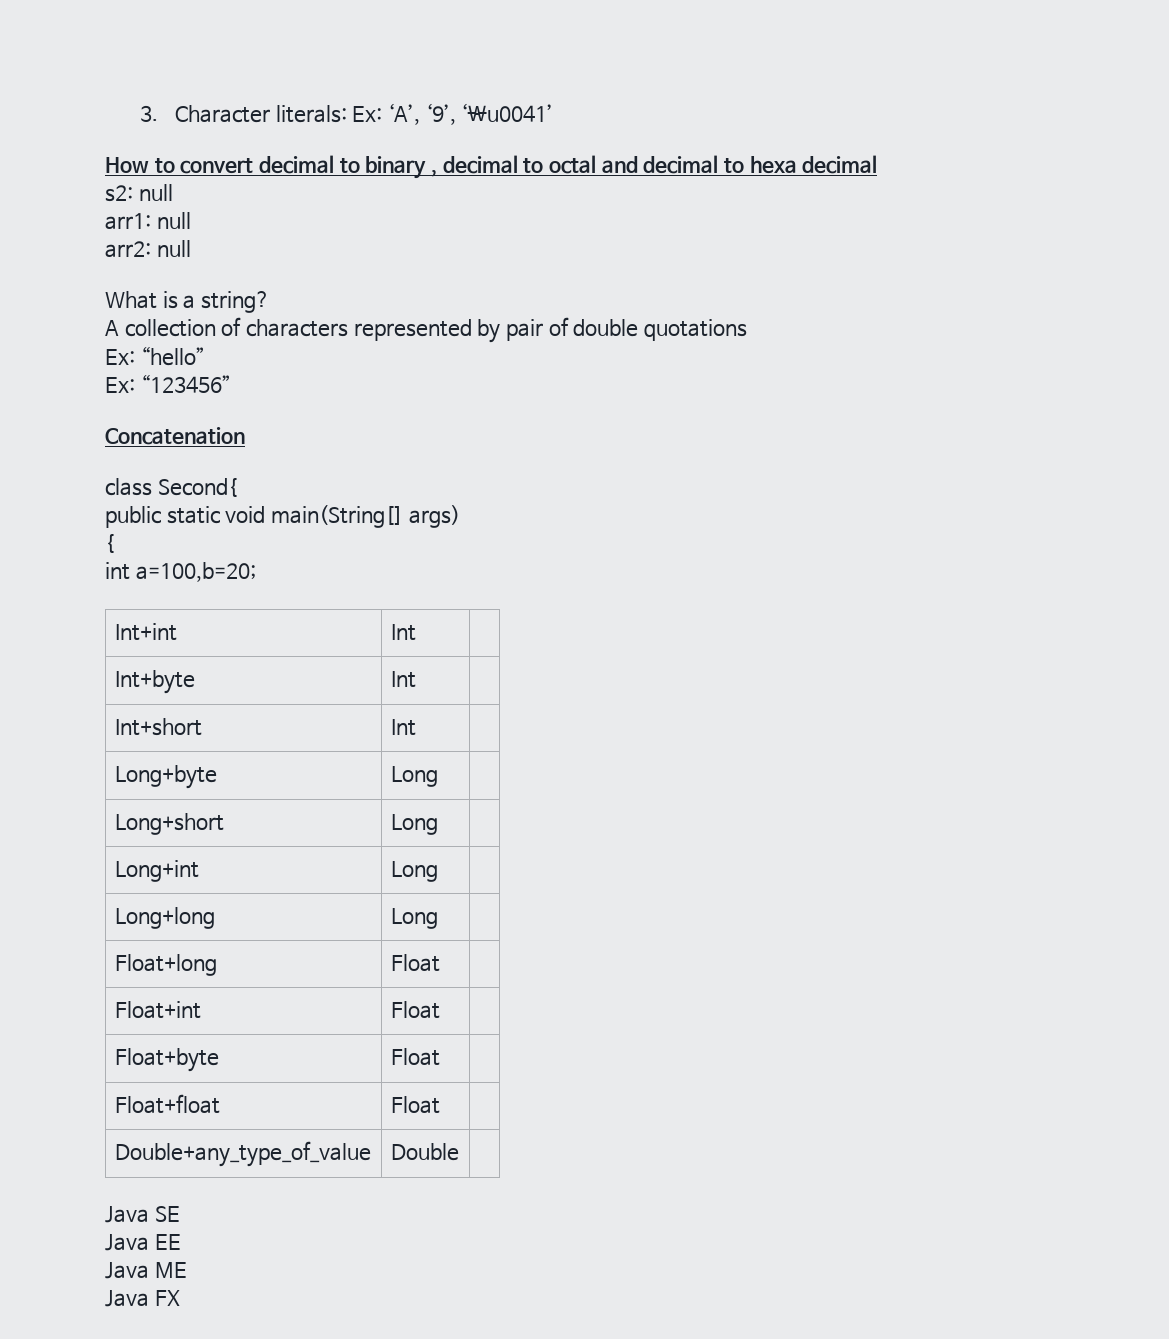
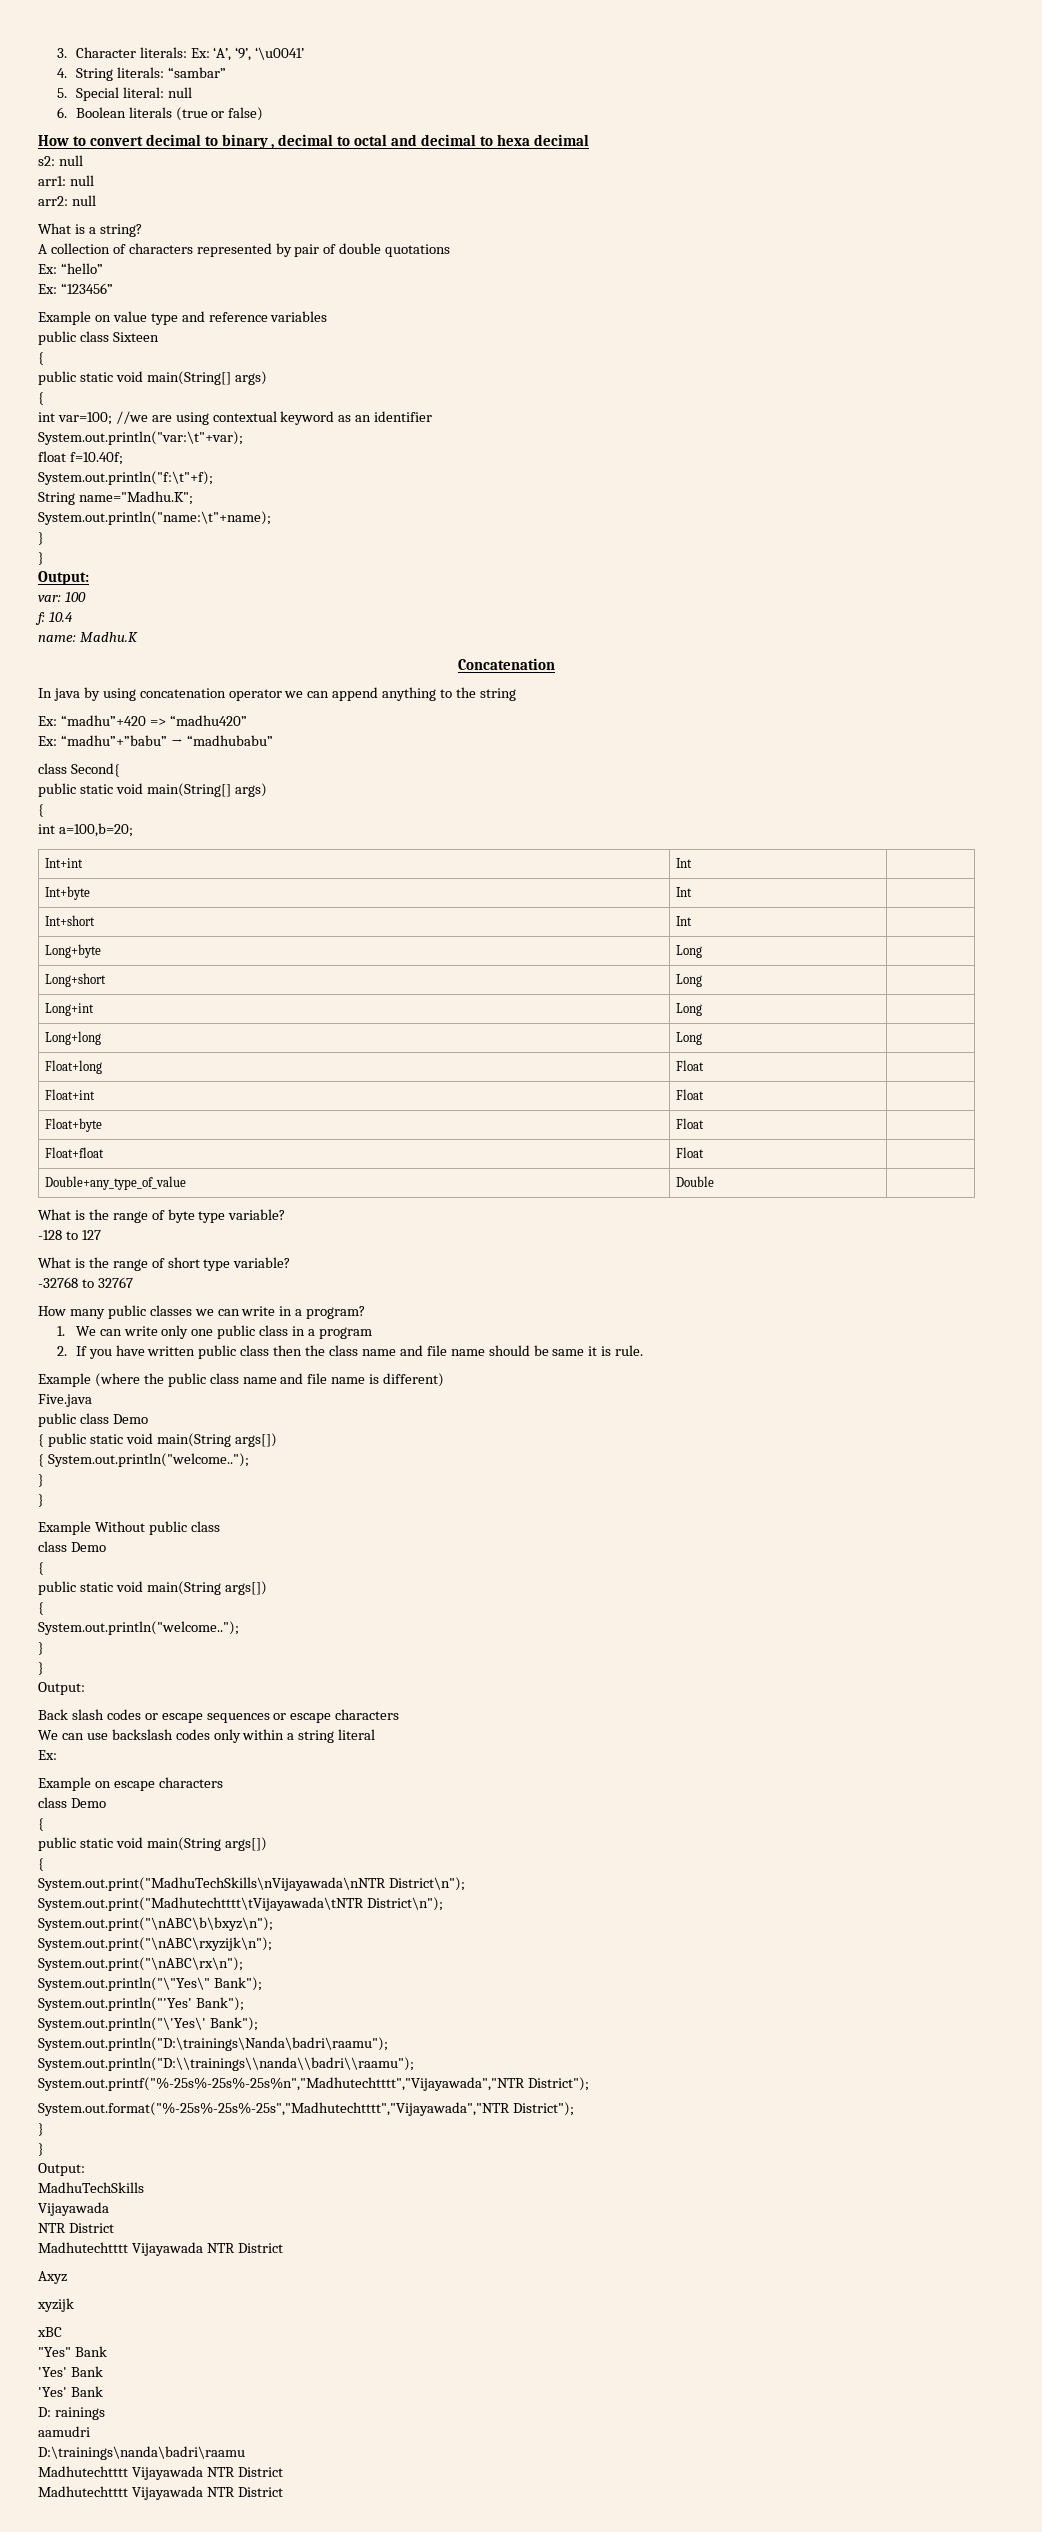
(554, 112) none -> [56,67,226,81] [56,87,192,101] [56,107,264,121] // 4. String literals: “sambar” // 5. Special literal: null // 6. Boolean literals (true or false)
[105,427,245,445] Concatenation -> [38,311,328,325] [38,331,159,345] [38,352,44,365] [38,371,267,385] [38,392,44,405] [38,411,433,425] [38,431,243,445] [38,451,123,465] [38,471,213,485] [38,491,193,505] [38,511,271,525] [38,532,44,545] [38,552,44,565] [38,571,89,585] [38,592,86,602] [35,612,73,625] [38,632,138,642] [458,658,555,670] [38,687,516,701] [38,715,247,726] [38,735,273,746] Example on value type and reference variables // public class Sixteen // { // public static void main(String[] args) // { // int var=100; //we are using contextual keyword as an identifier // System.out.println("var:\t"+var); // float f=10.40f; // System.out.println("f:\t"+f); // String name="Madhu.K"; // System.out.println("name:\t"+name); // } // } // Output: // var: 100 // f: 10.4 // name: Madhu.K // Concatenation // In java by using concatenation operator we can append anything to the string // Ex: “madhu”+420 => “madhu420” // Ex: “madhu”+”babu” → “madhubabu”
[105,1206,180,1223] [105,1234,181,1251] [105,1262,187,1279] [105,1290,180,1307] Java SE // Java EE // Java ME // Java FX -> [38,1209,286,1223] [38,1230,101,1240] [38,1257,291,1271] [38,1277,133,1288] [38,1305,366,1319] [56,1325,372,1339] [56,1345,644,1359] [38,1373,445,1387] [38,1394,92,1407] [38,1413,148,1427] [38,1433,277,1447] [38,1453,249,1467] [38,1474,44,1487] [38,1494,44,1507] [38,1521,220,1535] [38,1541,106,1552] [38,1562,44,1575] [38,1581,267,1595] [38,1602,44,1615] [38,1621,239,1635] [38,1642,44,1655] [38,1662,44,1675] [38,1682,85,1695] [38,1709,400,1723] [38,1729,376,1743] [38,1750,57,1760] [38,1777,223,1791] [38,1797,106,1808] [38,1818,44,1831] [38,1837,267,1851] [38,1858,44,1871] [38,1877,465,1891] [38,1897,443,1911] [38,1917,273,1931] [38,1937,272,1951] [38,1957,243,1971] [38,1977,262,1991] [38,1997,244,2011] [38,2017,258,2031] [38,2037,388,2051] [38,2057,414,2071] [38,2077,589,2091] [38,2102,574,2116] [38,2123,44,2136] [38,2143,44,2156] [38,2163,85,2176] [38,2182,144,2193] [38,2202,109,2216] [38,2223,114,2233] [38,2242,283,2256] [38,2271,67,2284] [37,2298,74,2312] [37,2327,62,2337] [38,2346,107,2357] [38,2366,103,2377] [38,2386,103,2397] [38,2407,105,2420] [38,2426,90,2437] [38,2446,245,2460] [38,2466,283,2480] [38,2486,283,2500] What is the range of byte type variable? // -128 to 127 // What is the range of short type variable? // -32768 to 32767 // How many public classes we can write in a program? // 1. We can write only one public class in a program // 2. If you have written public class then the class name and file name should be same it is rule. // Example (where the public class name and file name is different) // Five.java // public class Demo // { public static void main(String args[]) // { System.out.println("welcome.."); // } // } // Example Without public class // class Demo // { // public static void main(String args[]) // { // System.out.println("welcome.."); // } // } // Output: // Back slash codes or escape sequences or escape characters // We can use backslash codes only within a string literal // Ex: // Example on escape characters // class Demo // { // public static void main(String args[]) // { // System.out.print("MadhuTechSkills\nVijayawada\nNTR District\n"); // System.out.print("Madhutechtttt\tVijayawada\tNTR District\n"); // System.out.print("\nABC\b\bxyz\n"); // System.out.print("\nABC\rxyzijk\n"); // System.out.print("\nABC\rx\n"); // System.out.println("\"Yes\" Bank"); // System.out.println("'Yes' Bank"); // System.out.println("\'Yes\' Bank"); // System.out.println("D:\trainings\Nanda\badri\raamu"); // System.out.println("D:\\trainings\\nanda\\badri\\raamu"); // System.out.printf("%-25s%-25s%-25s%n","Madhutechtttt","Vijayawada","NTR District"); // System.out.format("%-25s%-25s%-25s","Madhutechtttt","Vijayawada","NTR District"); // } // } // Output: // MadhuTechSkills // Vijayawada // NTR District // Madhutechtttt Vijayawada NTR District // Axyz // xyzijk // xBC // "Yes" Bank // 'Yes' Bank // 'Yes' Bank // D: rainings // aamudri // D:\trainings\nanda\badri\raamu // Madhutechtttt Vijayawada NTR District // Madhutechtttt Vijayawada NTR District

